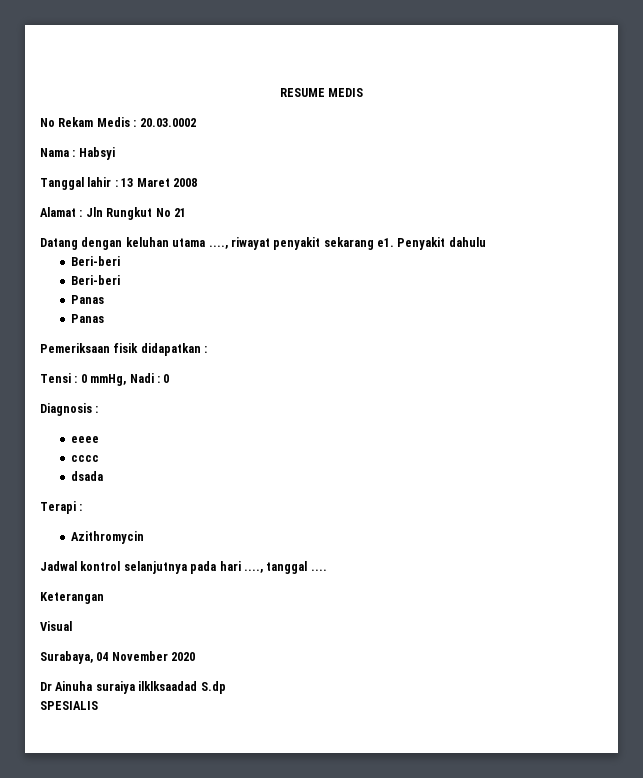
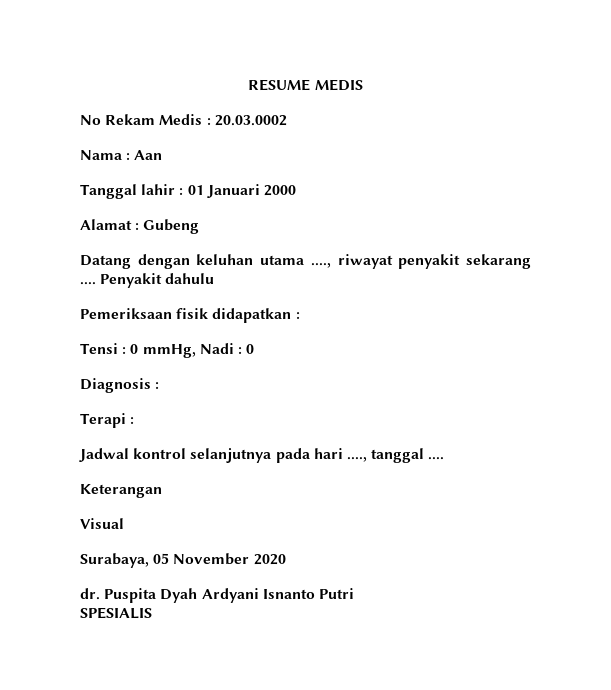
[78,147,115,160] Habsyi -> [134,150,163,160] Aan
[121,178,197,187] 13 Maret 2008 -> [187,184,296,198] 01 Januari 2000
[85,207,186,220] Jln Rungkut No 21 -> [143,219,200,234] Gubeng
[377,238,394,247] e1. -> [80,282,96,285] ....
[71,256,121,266] [71,275,121,285] [71,295,105,304] [71,314,105,323] // Beri-beri // Beri-beri // Panas // Panas -> (215, 278) none
[71,436,100,443] [71,455,100,462] [71,471,104,481] // eeee // cccc // dsada -> (160, 385) none
[71,531,145,544] // Azithromycin -> (135, 420) none
[96,652,109,661] 04 -> [153,553,170,564] 05
[40,681,226,694] Dr Ainuha suraiya ilklksaadad S.dp -> [80,588,354,603] dr. Puspita Dyah Ardyani Isnanto Putri

